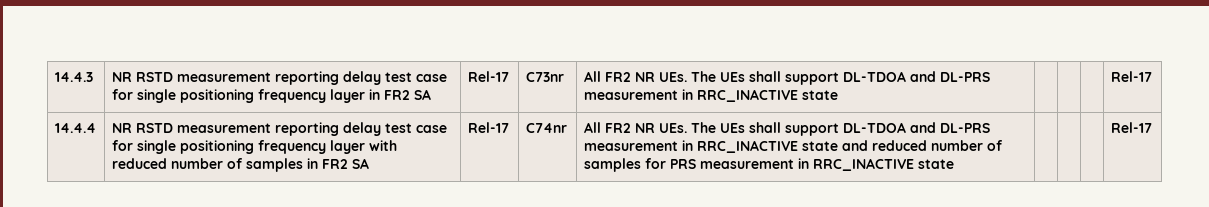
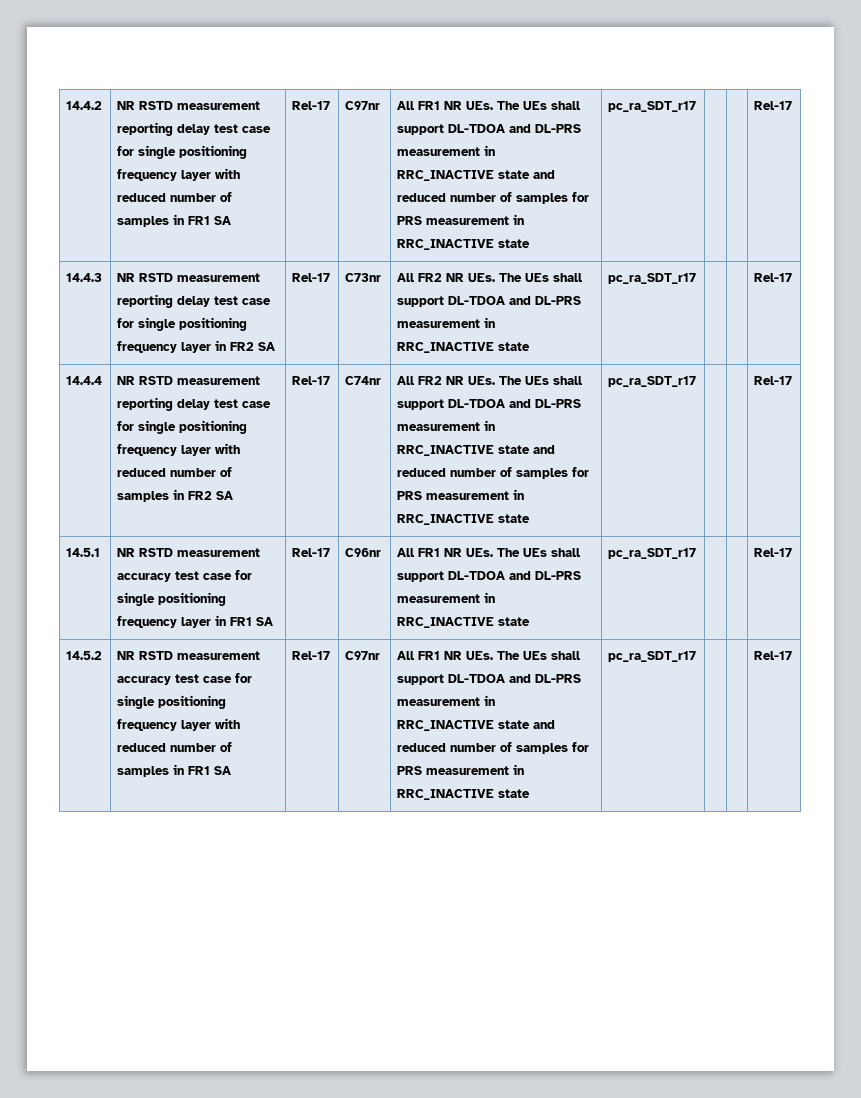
(54, 77) none -> [66,101,103,110] [117,101,261,110] [117,122,272,136] [117,145,248,159] [117,168,241,181] [117,192,233,202] [117,214,232,227] [292,101,331,110] [345,101,381,110] [397,101,582,110] [397,124,582,135] [397,145,496,156] [397,170,556,181] [397,192,590,204] [397,214,525,225] [397,239,531,250] [608,101,697,112] [754,101,793,110] 14.4.2 | NR RSTD measurement reporting delay test case for single positioning frequency layer with reduced number of samples in FR1 SA | Rel-17 | C97nr | All FR1 NR UEs. The UEs shall support DL-TDOA and DL-PRS measurement in RRC_INACTIVE state and reduced number of samples for PRS measurement in RRC_INACTIVE state | pc_ra_SDT_r17 | | | Rel-17 //
(838, 95) none -> [608,273,697,284] pc_ra_SDT_r17
[1110,122,1152,133] | | | Rel-17 -> [608,376,697,387] [754,376,793,385] [66,548,101,557] [117,548,261,557] [117,570,253,582] [117,592,227,606] [117,615,274,628] [292,548,331,557] [345,548,382,557] [397,548,582,557] [397,571,582,582] [397,592,496,603] [397,617,531,628] [608,548,697,559] [754,548,793,557] [66,651,103,660] [117,651,261,660] [117,673,253,685] [117,695,227,709] [117,718,241,731] [117,742,233,752] [117,764,232,777] [292,651,331,660] [345,651,381,660] [397,651,582,660] [397,674,582,685] [397,695,496,706] [397,720,556,731] [397,742,590,754] [397,764,525,775] [397,789,531,800] [608,651,697,662] [754,651,793,660] pc_ra_SDT_r17 | | | Rel-17 // 14.5.1 | NR RSTD measurement accuracy test case for single positioning frequency layer in FR1 SA | Rel-17 | C96nr | All FR1 NR UEs. The UEs shall support DL-TDOA and DL-PRS measurement in RRC_INACTIVE state | pc_ra_SDT_r17 | | | Rel-17 // 14.5.2 | NR RSTD measurement accuracy test case for single positioning frequency layer with reduced number of samples in FR1 SA | Rel-17 | C97nr | All FR1 NR UEs. The UEs shall support DL-TDOA and DL-PRS measurement in RRC_INACTIVE state and reduced number of samples for PRS measurement in RRC_INACTIVE state | pc_ra_SDT_r17 | | | Rel-17

